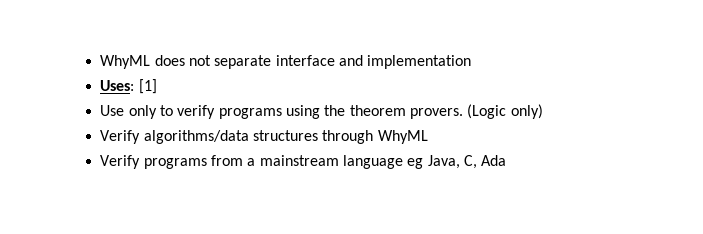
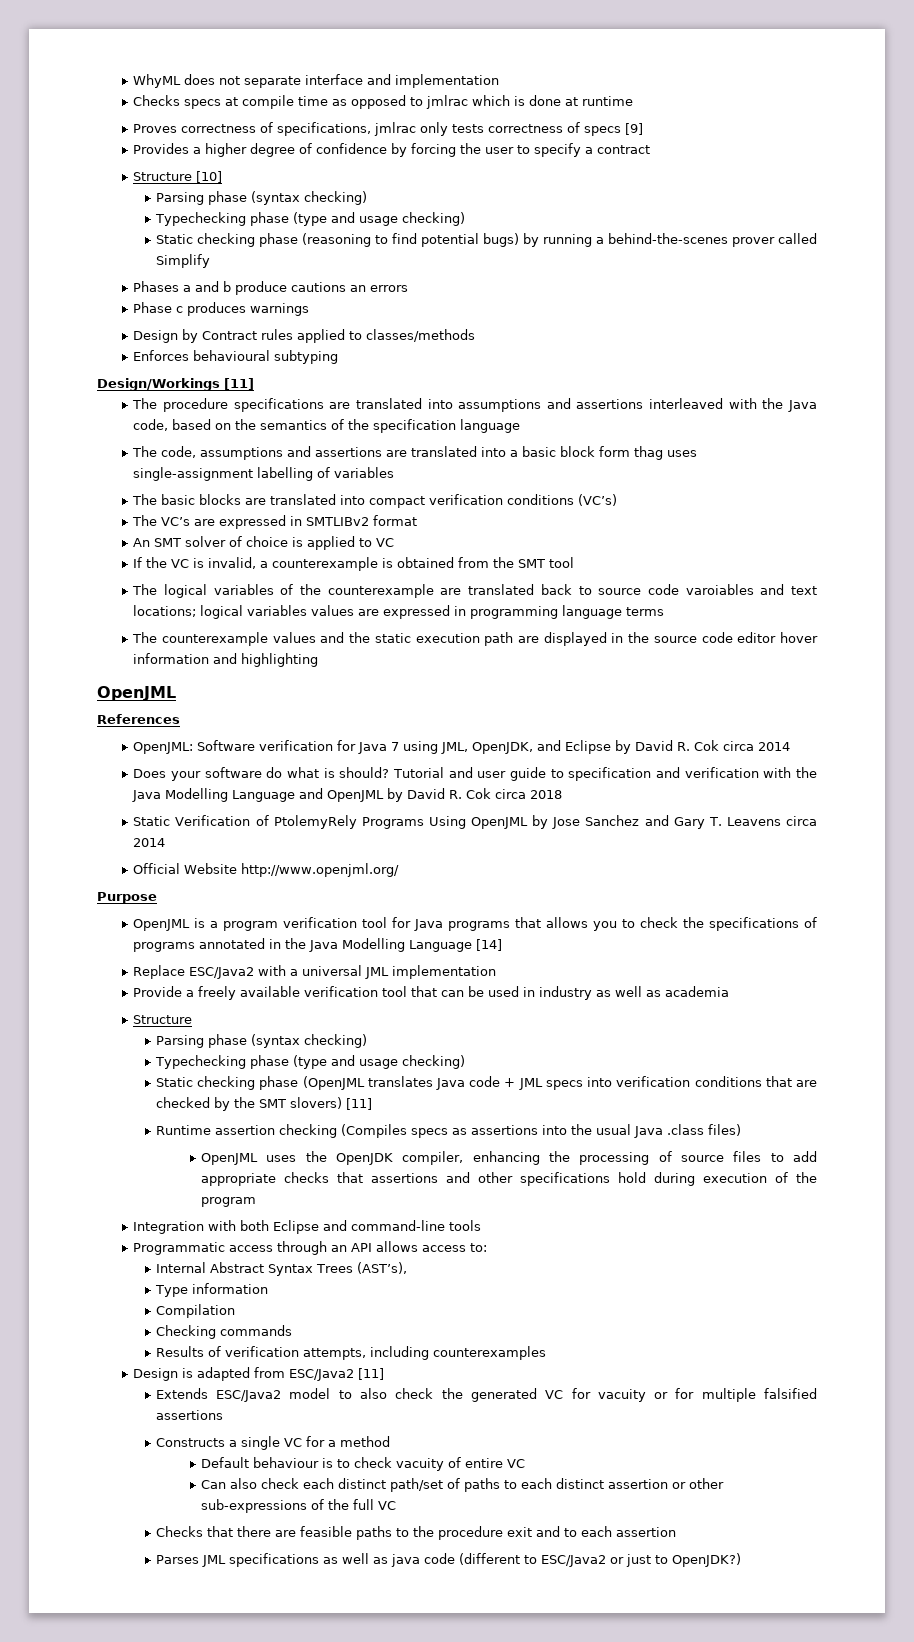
[100,79,157,94] [100,104,543,119] [100,130,428,144] [100,155,507,169] Uses: [1] // Use only to verify programs using the theorem provers. (Logic only) // Verify algorithms/data structures through WhyML // Verify programs from a mainstream language eg Java, C, Ada -> [133,95,634,109] [133,122,644,136] [133,143,651,157] [133,171,223,183] [155,191,367,205] [154,212,465,226] [155,233,817,247] [155,254,210,268] [133,281,409,295] [133,302,310,316] [133,329,476,343] [133,350,339,364] [97,378,254,391] [132,398,817,412] [133,419,521,433] [132,446,698,460] [133,467,395,481] [132,494,618,508] [132,515,418,529] [133,536,395,550] [133,557,575,571] [132,584,818,598] [133,605,665,619] [132,632,818,646] [133,653,319,667] [97,686,176,701] [97,714,180,724] [133,740,791,754] [133,767,818,781] [132,788,563,802] [133,815,818,829] [133,838,166,847] [133,863,400,877] [97,892,157,904] [133,917,818,931] [133,938,503,952] [133,965,497,979] [133,986,730,1000] [133,1015,193,1024] [155,1034,367,1048] [154,1055,465,1069] [155,1076,817,1090] [155,1097,372,1111] [155,1124,741,1138] [201,1151,817,1165] [201,1172,817,1186] [201,1197,257,1207] [133,1220,482,1234] [133,1241,488,1255] [155,1262,407,1276] [154,1283,268,1297] [155,1304,235,1318] [155,1325,292,1339] [155,1346,546,1360] [133,1367,385,1381] [155,1388,817,1402] [155,1410,223,1420] [155,1436,390,1450] [201,1457,526,1471] [201,1478,725,1492] [201,1499,397,1513] [155,1526,676,1540] [155,1553,741,1567] Checks specs at compile time as opposed to jmlrac which is done at runtime // Proves correctness of specifications, jmlrac only tests correctness of specs [9] // Provides a higher degree of confidence by forcing the user to specify a contract // Structure [10] // Parsing phase (syntax checking) // Typechecking phase (type and usage checking) // Static checking phase (reasoning to find potential bugs) by running a behind-the-scenes prover called Simplify // Phases a and b produce cautions an errors // Phase c produces warnings // Design by Contract rules applied to classes/methods // Enforces behavioural subtyping // Design/Workings [11] // The procedure specifications are translated into assumptions and assertions interleaved with the Java code, based on the semantics of the specification language // The code, assumptions and assertions are translated into a basic block form thag uses single-assignment labelling of variables // The basic blocks are translated into compact verification conditions (VC’s) // The VC’s are expressed in SMTLIBv2 format // An SMT solver of choice is applied to VC // If the VC is invalid, a counterexample is obtained from the SMT tool // The logical variables of the counterexample are translated back to source code varoiables and text locations; logical variables values are expressed in programming language terms // The counterexample values and the static execution path are displayed in the source code editor hover information and highlighting // OpenJML // References // OpenJML: Software verification for Java 7 using JML, OpenJDK, and Eclipse by David R. Cok circa 2014 // Does your software do what is should? Tutorial and user guide to specification and verification with the Java Modelling Language and OpenJML by David R. Cok circa 2018 // Static Verification of PtolemyRely Programs Using OpenJML by Jose Sanchez and Gary T. Leavens circa 2014 // Official Website http://www.openjml.org/ // Purpose // OpenJML is a program verification tool for Java programs that allows you to check the specifications of programs annotated in the Java Modelling Language [14] // Replace ESC/Java2 with a universal JML implementation // Provide a freely available verification tool that can be used in industry as well as academia // Structure // Parsing phase (syntax checking) // Typechecking phase (type and usage checking) // Static checking phase (OpenJML translates Java code + JML specs into verification conditions that are checked by the SMT slovers) [11] // Runtime assertion checking (Compiles specs as assertions into the usual Java .class files) // OpenJML uses the OpenJDK compiler, enhancing the processing of source files to add appropriate checks that assertions and other specifications hold during execution of the program // Integration with both Eclipse and command-line tools // Programmatic access through an API allows access to: // Internal Abstract Syntax Trees (AST’s), // Type information // Compilation // Checking commands // Results of verification attempts, including counterexamples // Design is adapted from ESC/Java2 [11] // Extends ESC/Java2 model to also check the generated VC for vacuity or for multiple falsified assertions // Constructs a single VC for a method // Default behaviour is to check vacuity of entire VC // Can also check each distinct path/set of paths to each distinct assertion or other sub-expressions of the full VC // Checks that there are feasible paths to the procedure exit and to each assertion // Parses JML specifications as well as java code (different to ESC/Java2 or just to OpenJDK?)

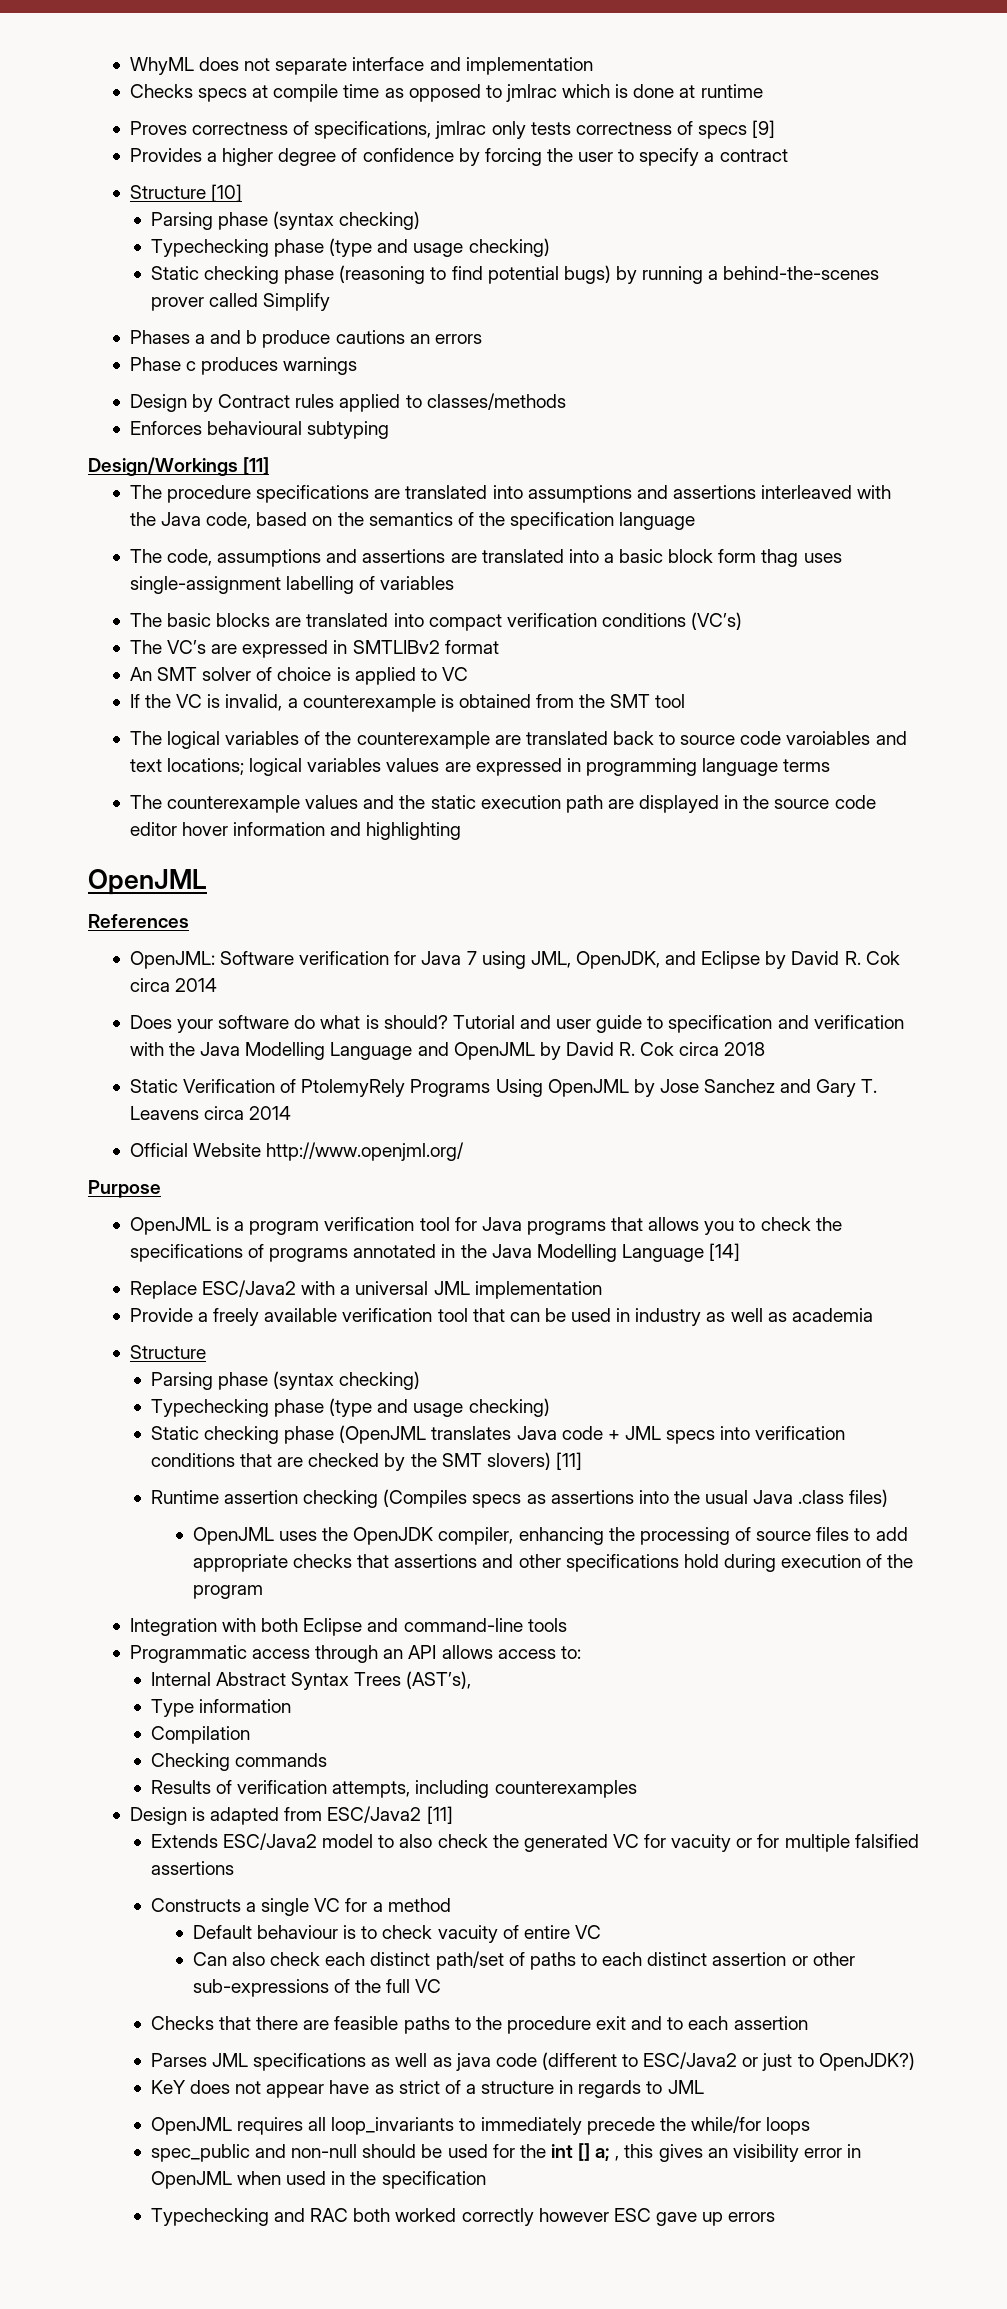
(741, 1560) none -> [150,2080,704,2098] [150,2116,811,2135] [150,2143,862,2162] [150,2171,486,2189] [150,2208,776,2226] // KeY does not appear have as strict of a structure in regards to JML // OpenJML requires all loop_invariants to immediately precede the while/for loops // spec_public and non-null should be used for the int [] a; , this gives an visibility error in OpenJML when used in the specification // Typechecking and RAC both worked correctly however ESC gave up errors

